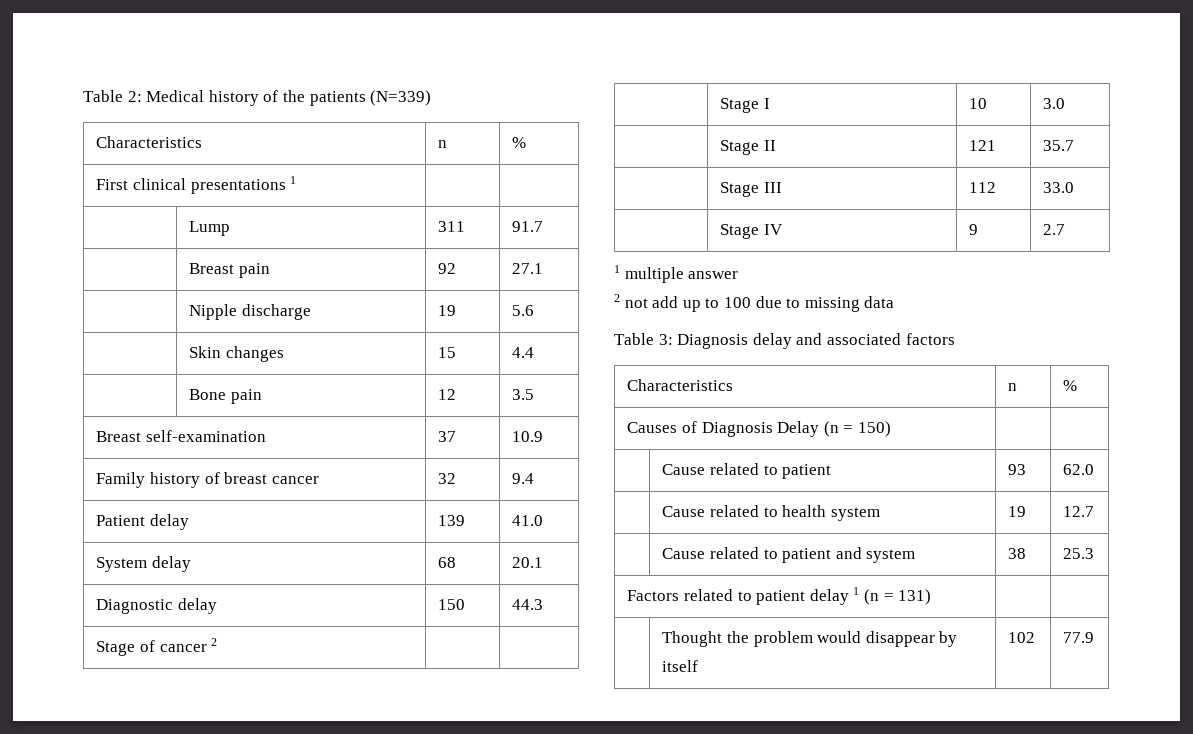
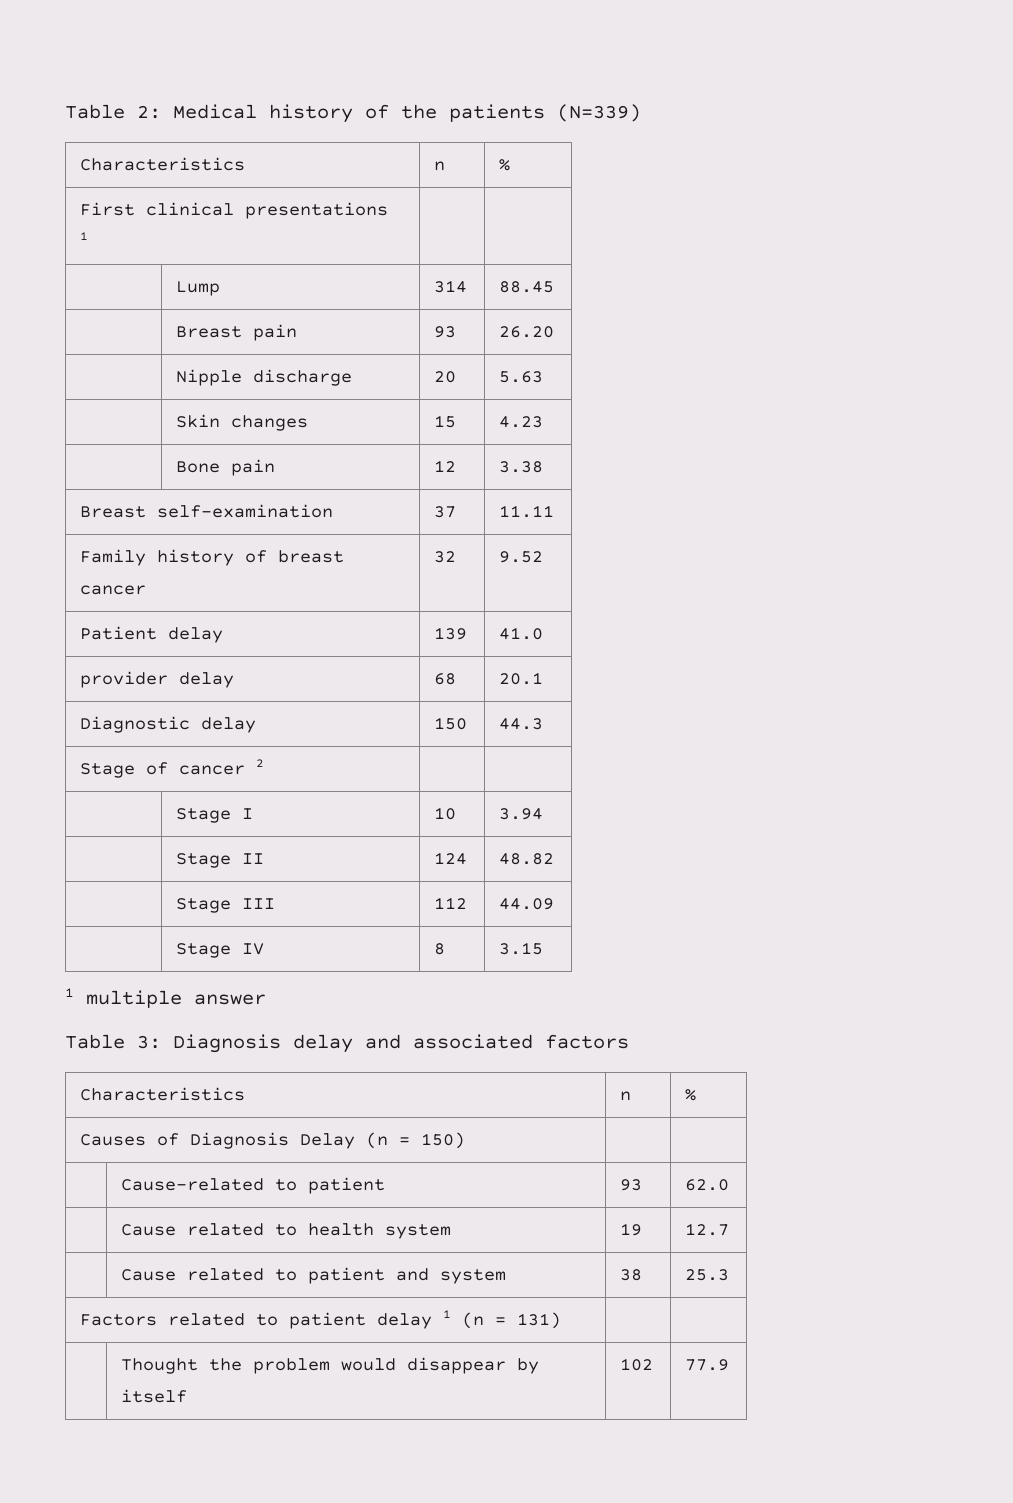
[438,221,466,232] [512,221,544,232] 311 | 91.7 -> [434,280,468,293] [499,281,555,293] 314 | 88.45
[438,263,457,274] [512,263,544,274] 92 | 27.1 -> [434,326,457,338] [499,326,555,338] 93 | 26.20
[438,305,457,316] [512,305,535,316] 19 | 5.6 -> [434,371,457,383] [499,371,544,383] 20 | 5.63
[512,347,535,358] 4.4 -> [499,416,544,428] 4.23
[512,389,535,400] 3.5 -> [499,461,544,473] 3.38
[512,431,544,442] 10.9 -> [499,505,555,518] 11.11
[512,473,535,484] 9.4 -> [499,551,544,563] 9.52
[96,557,148,572] System -> [80,671,169,688] provider
[1043,98,1066,109] 3.0 -> [499,808,544,820] 3.94
[969,140,997,151] [1043,140,1075,151] 121 | 35.7 -> [434,852,468,865] [499,853,555,865] 124 | 48.82
[1043,182,1075,193] 33.0 -> [499,898,555,910] 44.09
[969,224,979,235] [1043,224,1066,235] 9 | 2.7 -> [434,943,446,955] [499,942,544,955] 8 | 3.15
[614,294,895,312] // 2 not add up to 100 due to missing data -> (266, 999) none
[662,463,760,475] Cause related -> [121,1178,265,1191] Cause-related

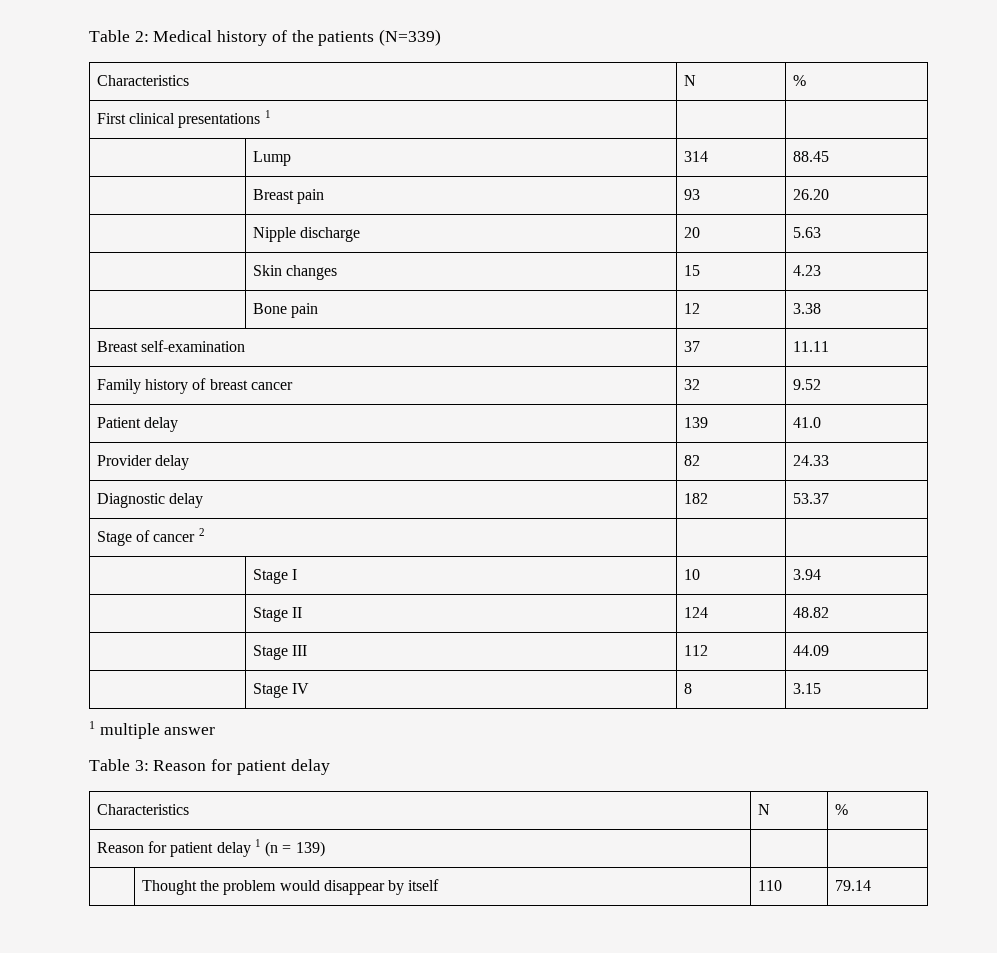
[434,161,446,171] n -> [683,75,696,86] N
[80,671,235,688] [434,673,457,685] [499,672,544,685] provider delay | 68 | 20.1 -> [96,455,189,470] [683,455,700,466] [792,455,829,466] Provider delay | 82 | 24.33
[434,717,468,730] [499,718,544,730] 150 | 44.3 -> [683,493,708,504] [792,493,829,504] 182 | 53.37
[173,1034,629,1053] [80,1087,246,1101] [620,1091,632,1101] [685,1089,697,1101] [80,1132,466,1149] [121,1177,386,1194] [620,1179,643,1191] [685,1179,730,1191] [121,1223,452,1239] [620,1223,643,1236] [685,1223,730,1236] [121,1267,507,1284] [620,1269,643,1281] [685,1269,730,1281] [80,1313,279,1326] Diagnosis delay and associated factors // Characteristics | n | % // Causes of Diagnosis Delay (n = 150) | | // | Cause-related to patient | 93 | 62.0 // | Cause related to health system | 19 | 12.7 // | Cause related to patient and system | 38 | 25.3 // Factors related to -> [153,759,330,775] [96,804,189,815] [757,804,770,815] [834,804,848,815] [96,841,167,853] Reason for patient delay // Characteristics | N | % // Reason for
[517,1312,562,1329] 131) -> [295,841,325,857] 139)
[620,1358,654,1371] [685,1359,730,1371] 102 | 77.9 -> [757,880,782,891] [834,880,871,891] 110 | 79.14

